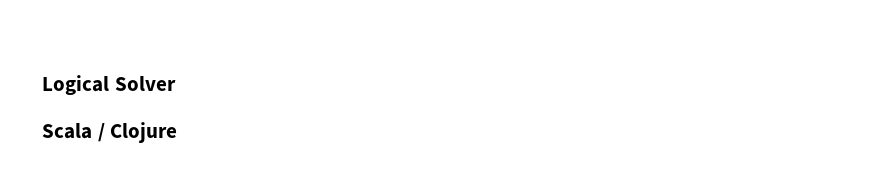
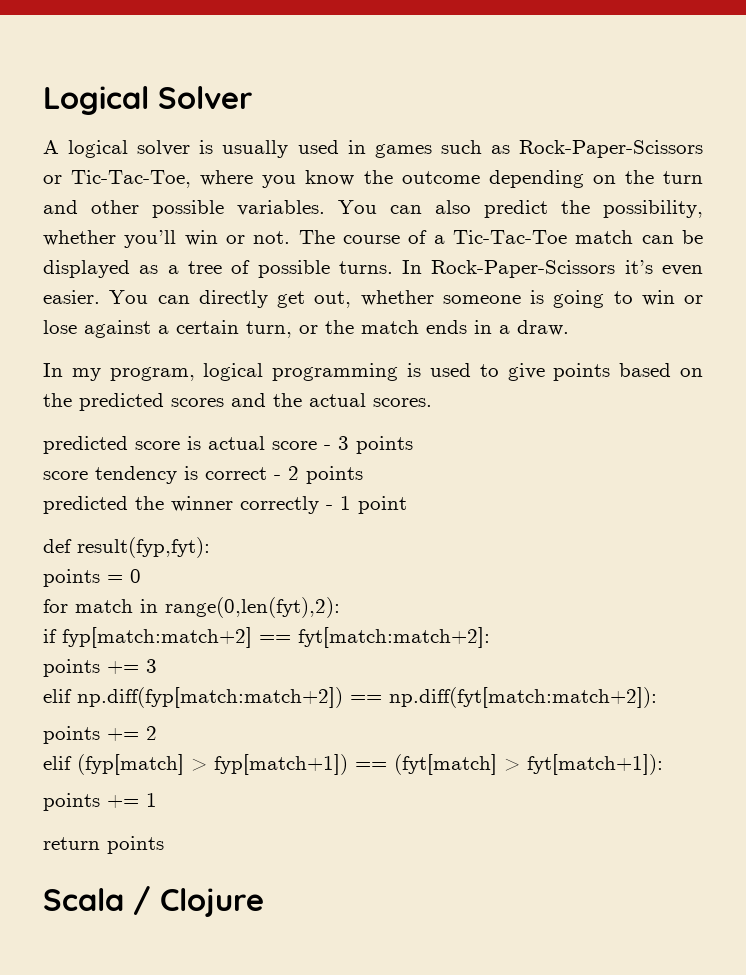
(176, 83) none -> [43,140,704,158] [43,170,704,188] [43,200,703,218] [43,230,704,248] [43,260,703,278] [43,290,703,308] [43,320,569,338] [43,363,703,381] [43,393,432,411] [43,436,413,454] [43,466,363,484] [43,496,407,514] [43,537,210,558] [43,569,141,587] [43,597,340,618] [43,627,490,648] [43,659,157,677] [43,687,657,708] [43,726,157,744] [43,754,663,775] [43,793,157,811] [43,836,164,854] // A logical solver is usually used in games such as Rock-Paper-Scissors or Tic-Tac-Toe, where you know the outcome depending on the turn and other possible variables. You can also predict the possibility, whether you’ll win or not. The course of a Tic-Tac-Toe match can be displayed as a tree of possible turns. In Rock-Paper-Scissors it’s even easier. You can directly get out, whether someone is going to win or lose against a certain turn, or the match ends in a draw. // In my program, logical programming is used to give points based on the predicted scores and the actual scores. // predicted score is actual score - 3 points // score tendency is correct - 2 points // predicted the winner correctly - 1 point // def result(fyp,fyt): // points = 0 // for match in range(0,len(fyt),2): // if fyp[match:match+2] == fyt[match:match+2]: // points += 3 // elif np.diff(fyp[match:match+2]) == np.diff(fyt[match:match+2]): // points += 2 // elif (fyp[match] > fyp[match+1]) == (fyt[match] > fyt[match+1]): // points += 1 // return points

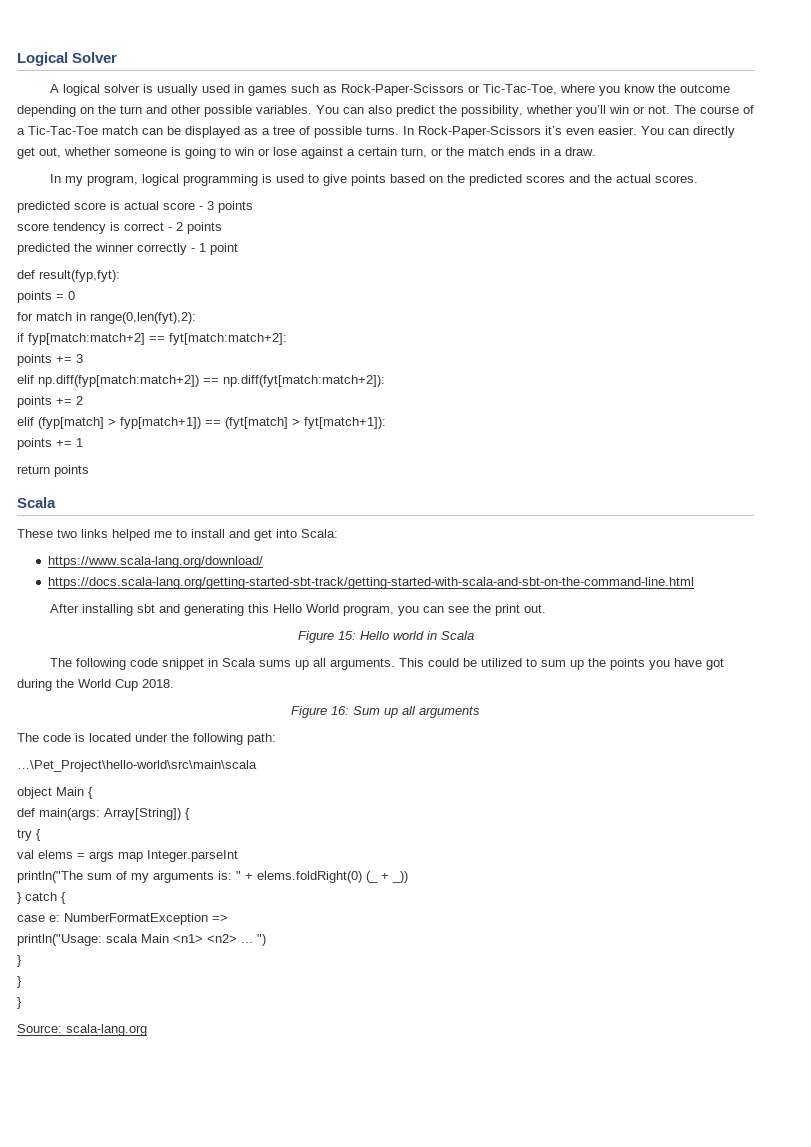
[133,886,264,917] / Clojure -> [17,529,338,541] [48,556,264,568] [48,577,695,589] [49,604,546,616] [297,631,474,643] [49,658,724,670] [17,679,174,691] [291,706,480,718] [17,733,276,745] [17,760,257,772] [17,787,93,799] [17,808,190,820] [17,829,41,841] [17,850,238,862] [17,871,408,883] [17,892,66,904] [17,913,228,925] [17,934,266,946] [17,955,22,967] [17,976,22,988] [17,997,22,1009] [17,1024,147,1036] // These two links helped me to install and get into Scala: // https://www.scala-lang.org/download/ // https://docs.scala-lang.org/getting-started-sbt-track/getting-started-with-scala-and-sbt-on-the-command-line.html // After installing sbt and generating this Hello World program, you can see the print out. // Figure 15: Hello world in Scala // The following code snippet in Scala sums up all arguments. This could be utilized to sum up the points you have got during the World Cup 2018. // Figure 16: Sum up all arguments // The code is located under the following path: // …\Pet_Project\hello-world\src\main\scala // object Main { // def main(args: Array[String]) { // try { // val elems = args map Integer.parseInt // println("The sum of my arguments is: " + elems.foldRight(0) (_ + _)) // } catch { // case e: NumberFormatException => // println("Usage: scala Main <n1> <n2> ... ") // } // } // } // Source: scala-lang.org

